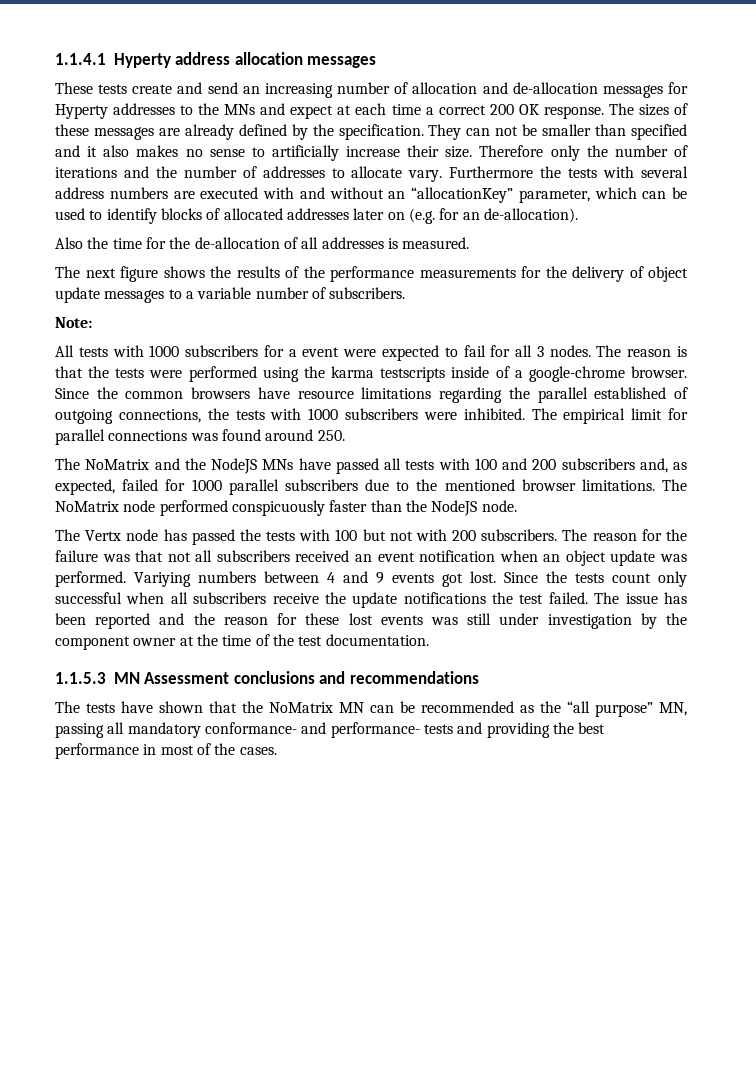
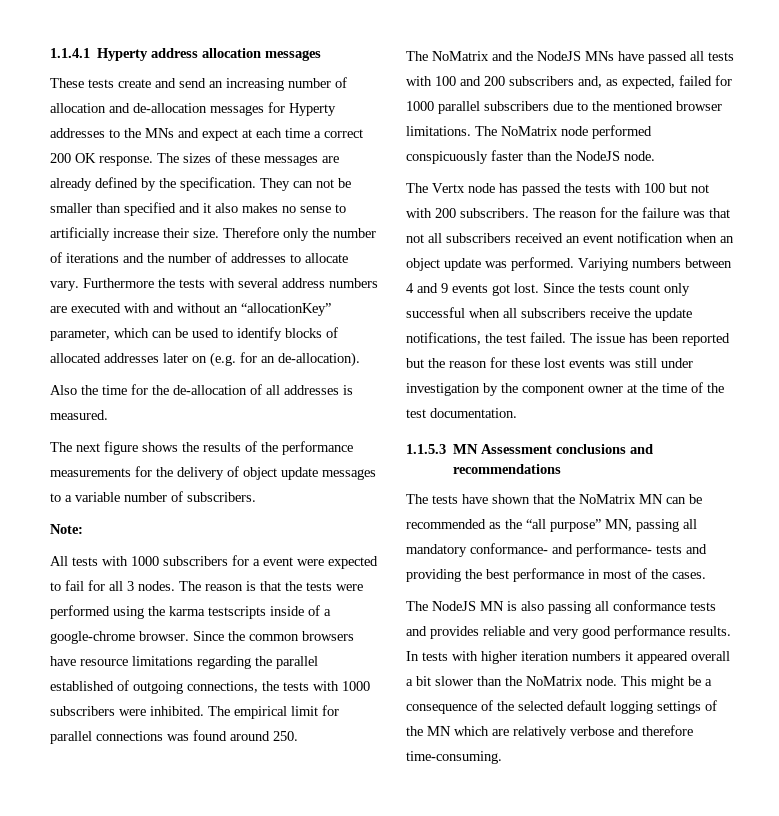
[403,592,486,604] notifications -> [406,332,481,345] notifications,
[159,613,185,625] and -> [406,358,424,368] but
(277, 751) none -> [406,600,716,614] [406,625,731,639] [406,651,730,664] [406,676,712,689] [406,700,717,714] [406,725,693,739] [406,751,502,764] // The NodeJS MN is also passing all conformance tests and provides reliable and very good performance results. In tests with higher iteration numbers it appeared overall a bit slower than the NoMatrix node. This might be a consequence of the selected default logging settings of the MN which are relatively verbose and therefore time-consuming.

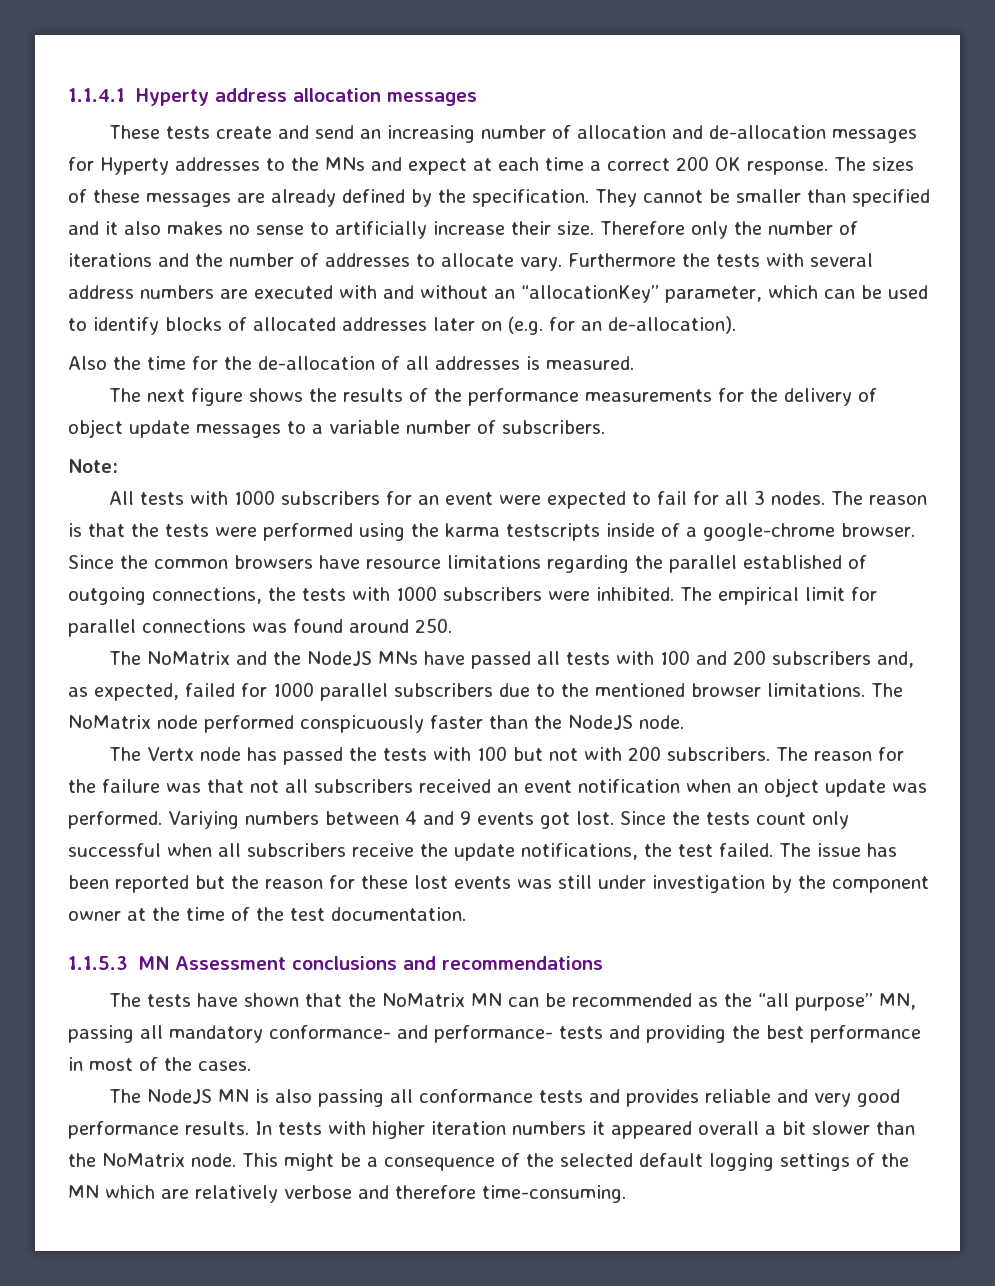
[293,179,334,188] can not -> [643,190,703,203] cannot
[253,559,260,566] a -> [417,495,439,505] an

